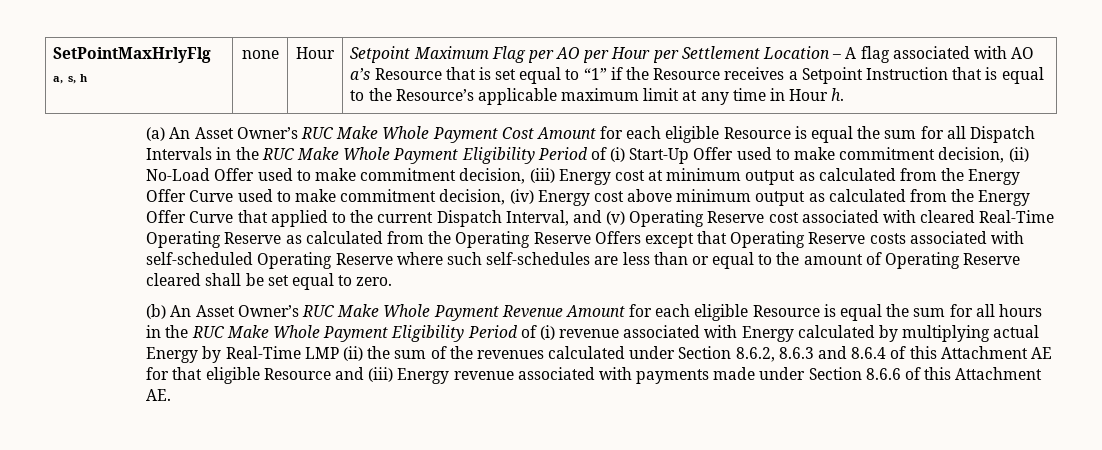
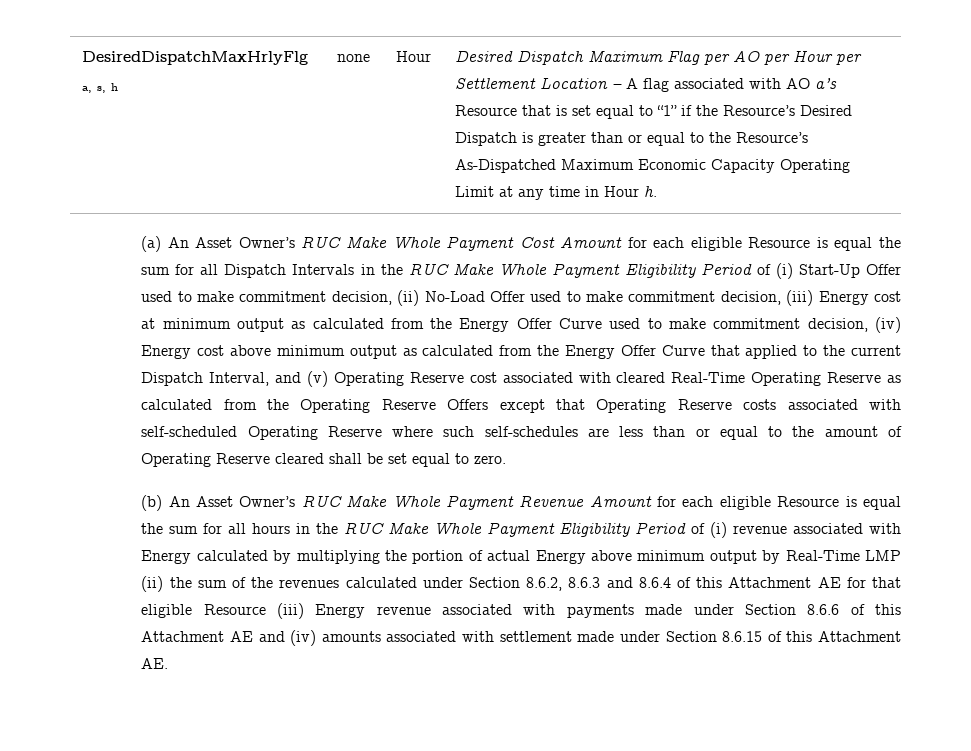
[53,47,212,63] SetPointMaxHrlyFlg -> [82,51,309,65] DesiredDispatchMaxHrlyFlg
[350,46,411,63] Setpoint -> [455,50,585,65] Desired Dispatch
[653,67,1044,84] [350,88,680,105] Resource receives a Setpoint Instruction that is equal to the Resource’s applicable maximum limit -> [723,105,853,116] [455,132,809,146] [455,159,851,173] [455,186,495,197] Resource’s Desired Dispatch is greater than or equal to the Resource’s As-Dispatched Maximum Economic Capacity Operating Limit
[993,325,1040,338] [146,347,199,363] actual Energy -> [384,550,757,564] the portion of actual Energy above minimum output
[334,367,364,380] and -> (266, 609) none
(1043, 373) none -> [229,630,902,646] AE and (iv) amounts associated with settlement made under Section 8.6.15 of this Attachment

